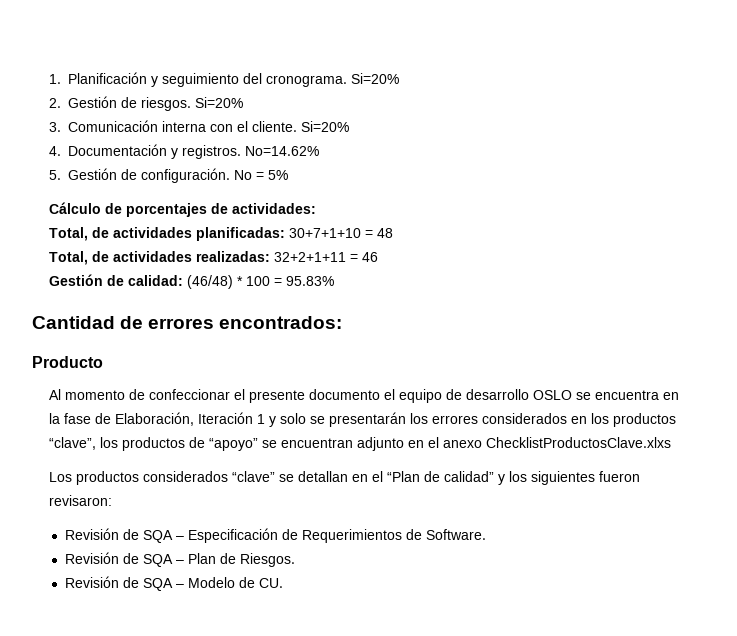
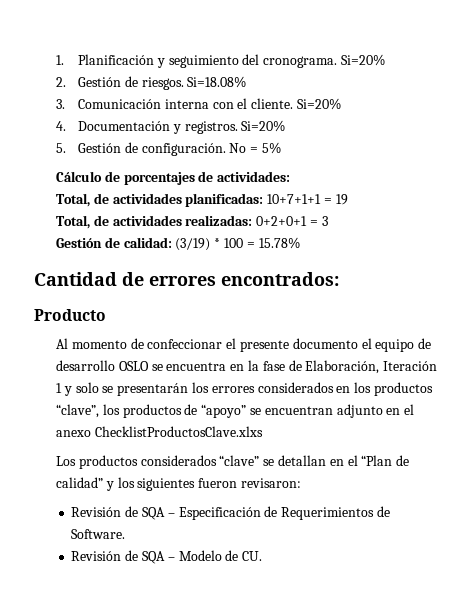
[195,97,244,108] Si=20% -> [187,76,247,88] Si=18.08%
[245,146,320,156] No=14.62% -> [241,120,286,132] Si=20%
[289,228,394,238] 30+7+1+10 = 48 -> [267,194,348,205] 10+7+1+1 = 19
[274,252,379,262] 32+2+1+11 = 46 -> [256,216,328,226] 0+2+0+1 = 3
[187,275,234,289] (46/48) -> [175,238,211,251] (3/19)
[286,276,335,286] 95.83% -> [258,237,300,249] 15.78%
[64,552,295,567] // Revisión de SQA – Plan de Riesgos. -> (126, 534) none

